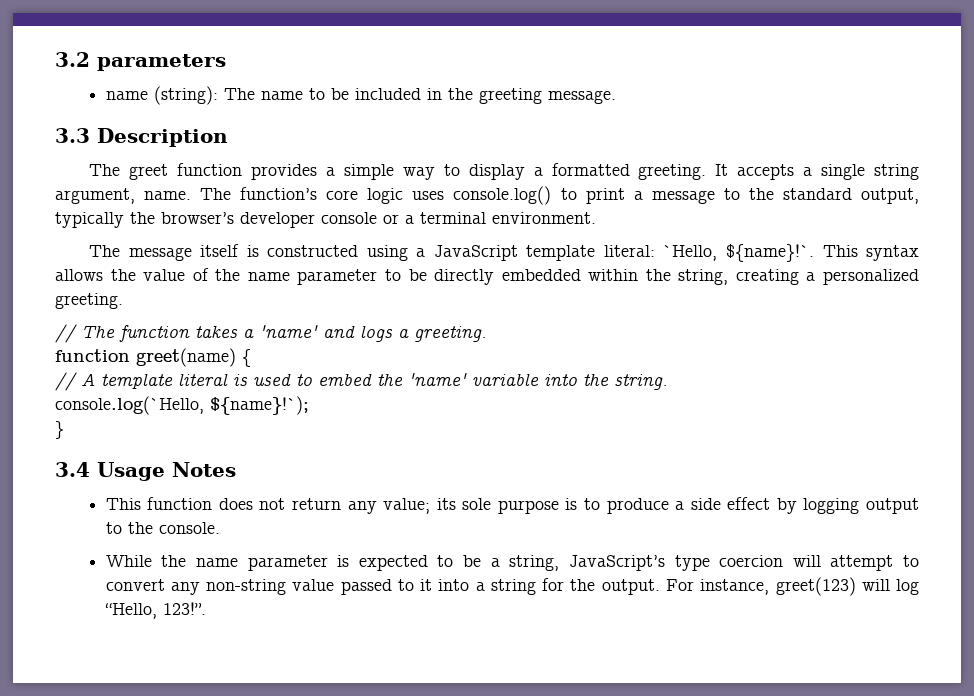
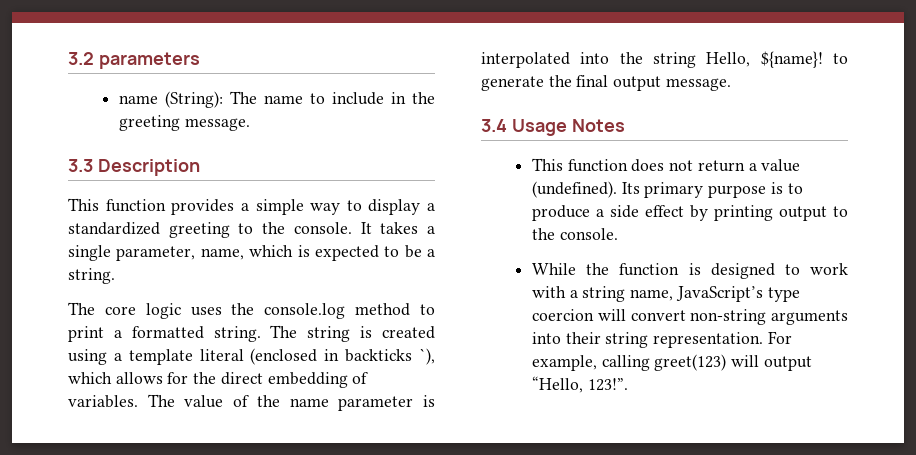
[153,86,218,105] (string): -> [165,91,224,108] (String):
[330,88,421,100] be included -> [332,92,385,105] include
[89,164,169,180] The greet -> [68,198,99,211] This
[551,163,919,180] [55,186,920,205] [55,212,596,228] [89,244,919,262] [55,269,136,281] formatted greeting. It accepts a single string argument, name. The function’s core logic uses console.log() to print a message to the standard output, typically the browser’s developer console or a terminal environment. // The message itself is constructed using a JavaScript template literal: `Hello, ${name}!`. This syntax allows the -> [68,222,436,238] [68,245,435,261] [68,268,115,284] [68,302,435,319] [68,325,435,342] [68,348,435,365] [68,372,369,388] [68,394,175,408] standardized greeting to the console. It takes a single parameter, name, which is expected to be a string. // The core logic uses the console.log method to print a formatted string. The string is created using a template literal (enclosed in backticks `), which allows for the direct embedding of variables. The
[384,269,919,285] [55,293,123,309] [55,324,487,343] [55,348,251,367] [55,372,668,391] [55,396,309,415] [55,421,64,439] to be directly embedded within the string, creating a personalized greeting. // // The function takes a 'name' and logs a greeting. // function greet(name) { // // A template literal is used to embed the 'name' variable into the string. // console.log(`Hello, ${name}!`); // } -> [423,395,436,407] [481,51,848,68] [481,75,731,91] is interpolated into the string Hello, ${name}! to generate the final output message.
[347,498,492,514] any value; its sole -> [748,159,801,172] [532,181,704,198] a value (undefined). Its primary
[803,498,860,514] logging -> [714,205,774,221] printing
[195,555,919,571] [105,578,770,595] name parameter is expected to be a string, JavaScript’s type coercion will attempt to convert any non-string value passed to it into a string for the output. For instance, -> [619,263,848,279] [532,286,800,302] [532,309,848,325] [532,331,792,348] [532,355,650,371] function is designed to work with a string name, JavaScript’s type coercion will convert non-string arguments into their string representation. For example, calling
[895,579,919,595] log -> [763,356,812,371] output

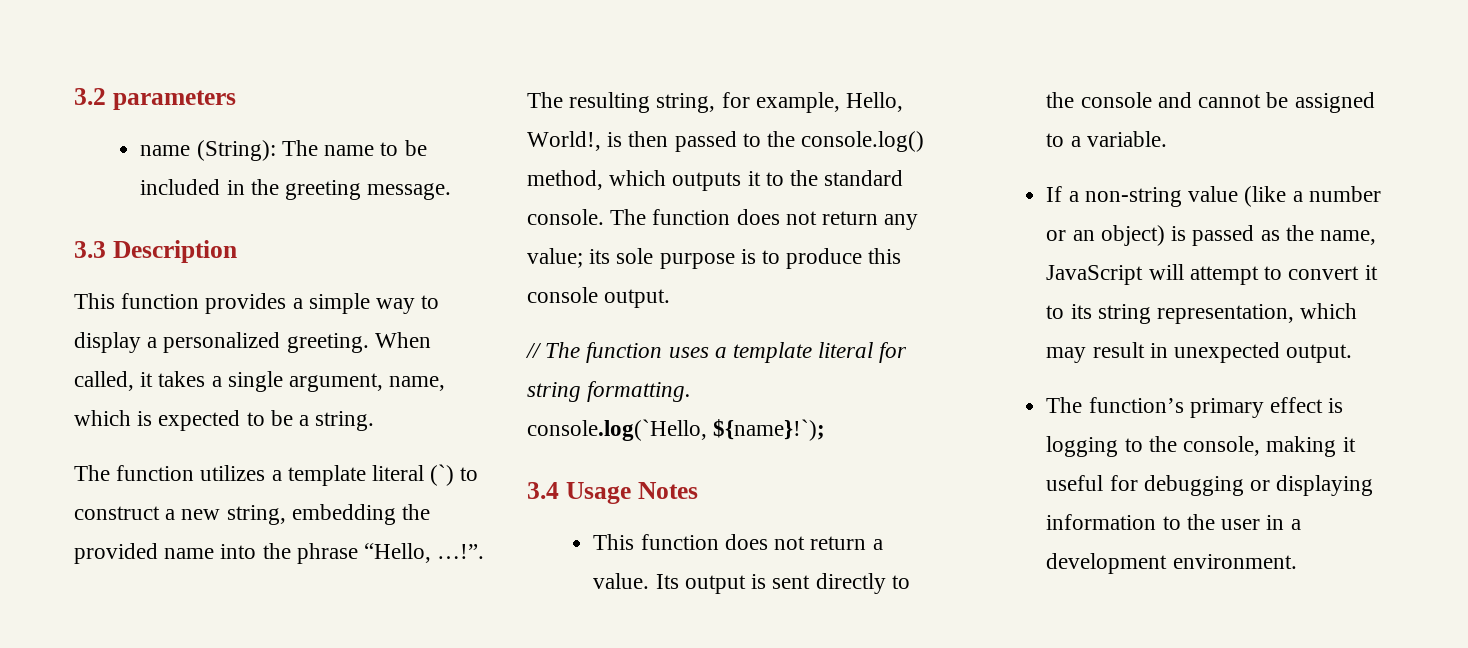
[332,92,385,105] include -> [404,140,427,156] [140,179,221,195] be included
[68,222,372,238] standardized greeting to the console. It -> [163,332,431,353] [74,371,154,391] personalized greeting. When called, it
[116,246,196,261] parameter, -> [289,373,384,392] argument,
[104,303,435,319] [68,325,435,342] [68,348,435,365] [68,372,369,388] [68,394,436,411] [481,51,848,68] [481,75,731,91] core logic uses the console.log method to print a formatted string. The string is created using a template literal (enclosed in backticks `), which allows for the direct embedding of variables. The value of the name parameter is interpolated into the string Hello, ${name}! to generate the final output message. -> [116,464,479,486] [74,504,431,525] [74,543,485,564] [527,92,904,113] [527,131,925,152] [527,170,904,191] [527,209,919,230] [527,248,902,269] [527,287,671,308] [525,342,908,363] [527,381,692,402] [527,419,826,441] function utilizes a template literal (`) to construct a new string, embedding the provided name into the phrase “Hello, …!”. The resulting string, for example, Hello, World!, is then passed to the console.log() method, which outputs it to the standard console. The function does not return any value; its sole purpose is to produce this console output. // // The function uses a template literal for string formatting. // console.log(`Hello, ${name}!`);
[761,159,801,172] [532,181,803,198] [532,205,848,221] [532,228,618,240] [532,263,848,279] [532,286,800,302] [532,309,848,325] [532,331,792,348] [532,354,812,371] [532,376,628,393] value (undefined). Its primary purpose is to produce a side effect by printing output to the console. // While the function is designed to work with a string name, JavaScript’s type coercion will convert non-string arguments into their string representation. For example, calling greet(123) will output “Hello, 123!”. -> [593,573,910,594] [1046,92,1375,113] [1046,131,1167,147] [1046,186,1381,207] [1046,225,1376,246] [1046,264,1378,285] [1046,303,1358,324] [1046,342,1353,363] [1046,397,1344,418] [1046,436,1356,457] [1046,475,1374,496] [1046,514,1301,530] [1046,553,1297,574] value. Its output is sent directly to the console and cannot be assigned to a variable. // If a non-string value (like a number or an object) is passed as the name, JavaScript will attempt to convert it to its string representation, which may result in unexpected output. // The function’s primary effect is logging to the console, making it useful for debugging or displaying information to the user in a development environment.

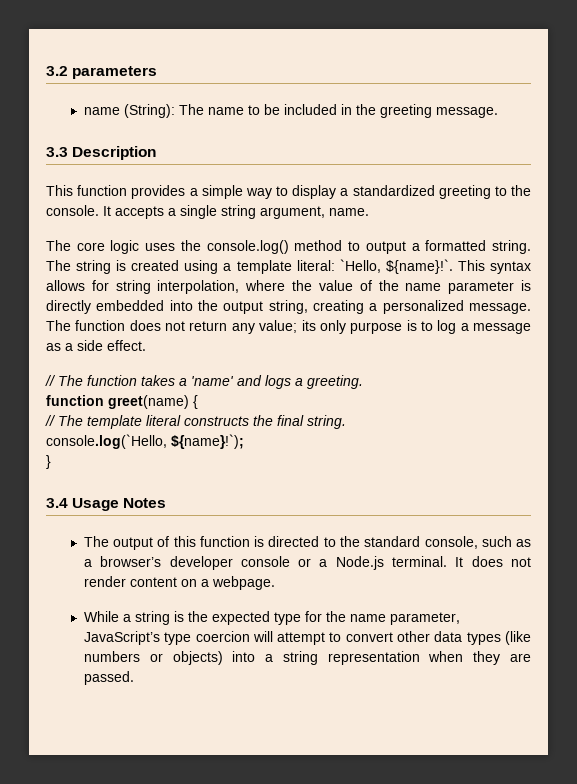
[163,332,431,353] [74,371,446,392] [74,410,375,431] [74,464,479,486] [74,504,431,525] [74,543,485,564] [527,92,904,113] [527,131,925,152] [527,170,904,191] [527,209,604,225] personalized greeting. When called, it takes a single argument, name, which is expected to be a string. // The function utilizes a template literal (`) to construct a new string, embedding the provided name into the phrase “Hello, …!”. The resulting string, for example, Hello, World!, is then passed to the console.log() method, which outputs it to the standard console. -> [352,185,531,199] [46,205,369,219] [46,240,532,254] [46,259,531,274] [46,280,531,294] [46,300,531,314] standardized greeting to the console. It accepts a single string argument, name. // The core logic uses the console.log() method to output a formatted string. The string is created using a template literal: `Hello, ${name}!`. This syntax allows for string interpolation, where the value of the name parameter is directly embedded into the output string, creating a personalized message.
[616,248,654,264] sole -> [319,320,346,334] only
[786,248,902,269] [527,287,671,308] [525,342,908,363] [527,381,692,402] produce this console output. // // The function uses a template literal for string formatting. -> [437,320,531,334] [46,340,146,351] [45,375,363,389] [46,395,198,409] [45,415,346,429] log a message as a side effect. // // The function takes a 'name' and logs a greeting. // function greet(name) { // // The template literal constructs the final string.
(826, 430) none -> [46,455,51,469] // }
[593,534,883,550] [593,573,910,594] [1046,92,1375,113] [1046,131,1167,147] [1046,186,1381,207] [1046,225,1376,246] [1046,264,1378,285] [1046,303,1358,324] [1046,342,1353,363] [1046,397,1344,418] [1046,436,1356,457] [1046,475,1374,496] [1046,514,1301,530] [1046,553,1297,574] This function does not return a value. Its output is sent directly to the console and cannot be assigned to a variable. // If a non-string value (like a number or an object) is passed as the name, JavaScript will attempt to convert it to its string representation, which may result in unexpected output. // The function’s primary effect is logging to the console, making it useful for debugging or displaying information to the user in a development environment. -> [83,536,531,550] [83,556,532,570] [83,576,275,590] [83,611,460,625] [83,631,532,645] [83,651,531,665] [83,671,134,685] The output of this function is directed to the standard console, such as a browser’s developer console or a Node.js terminal. It does not render content on a webpage. // While a string is the expected type for the name parameter, JavaScript’s type coercion will attempt to convert other data types (like numbers or objects) into a string representation when they are passed.

